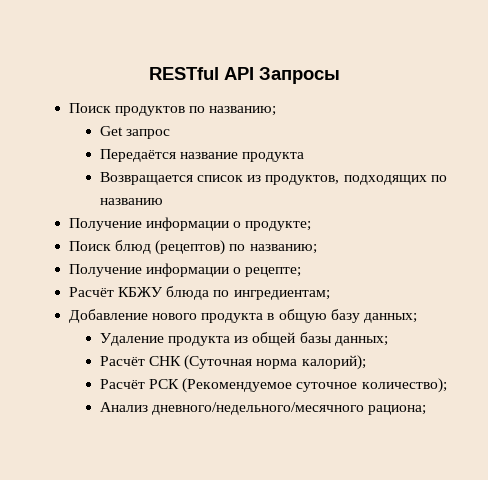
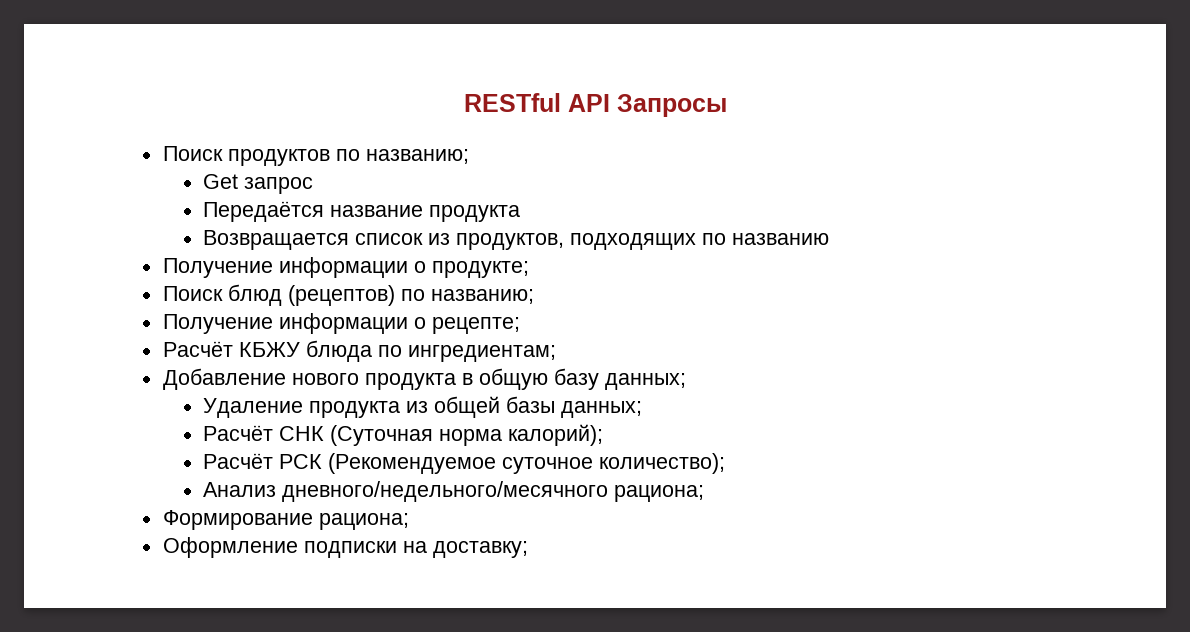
(427, 410) none -> [162,510,409,530] [162,537,528,558] // Формирование рациона; // Оформление подписки на доставку;

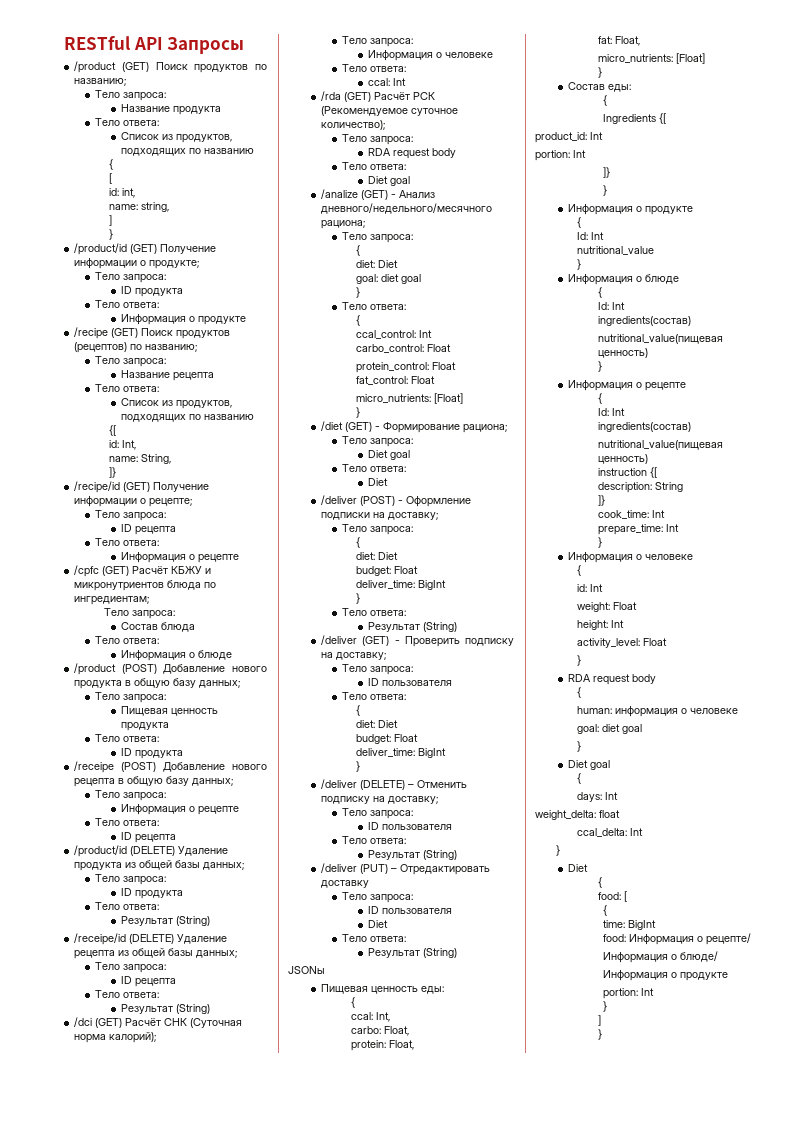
(727, 105) none -> [73,61,149,73] /product (GET)
[203,174,314,194] [203,201,521,222] [203,230,830,250] [162,257,529,278] [162,284,534,306] [162,313,520,334] [162,340,556,362] Get запрос // Передаётся название продукта // Возвращается список из продуктов, подходящих по названию // Получение информации о продукте; // Поиск блюд (рецептов) по названию; // Получение информации о рецепте; // Расчёт КБЖУ блюда по ингредиентам; // -> [94,90,166,101] [120,104,221,115] [94,118,159,126] [120,132,232,143] [120,148,254,156] [108,159,113,170] [108,173,112,184] [108,188,135,198] [108,202,169,212] [108,215,112,226] [108,229,113,240] [73,243,216,255] [73,258,199,269] [94,272,166,283] [120,286,183,297] [94,300,159,308] [120,314,246,325] [73,327,230,339] [73,342,197,353] [94,356,166,367] [120,370,214,381] [94,384,159,392] [120,398,232,409] [120,414,254,422] [108,425,116,436] [108,440,136,450] [108,454,171,464] [108,467,116,478] [73,481,209,493] [73,496,192,507] [94,510,166,521] [120,524,176,535] [94,538,159,546] [120,552,239,563] [73,565,211,577] [73,580,216,591] [73,596,149,605] [103,608,175,619] [120,622,195,632] [94,636,159,644] [120,650,232,661] [73,663,157,675] Тело запроса: // Название продукта // Тело ответа: // Список из продуктов, подходящих по названию // { // [ // id: int, // name: string, // ] // } // /product/id (GET) Получение информации о продукте; // Тело запроса: // ID продукта // Тело ответа: // Информация о продукте // /recipe (GET) Поиск продуктов (рецептов) по названию; // Тело запроса: // Название рецепта // Тело ответа: // Список из продуктов, подходящих по названию // {[ // id: Int, // name: String, // ]} // /recipe/id (GET) Получение информации о рецепте; // Тело запроса: // ID рецепта // Тело ответа: // Информация о рецепте // /cpfc (GET) Расчёт КБЖУ и микронутриентов блюда по ингредиентам; // Тело запроса: // Состав блюда // Тело ответа: // Информация о блюде // /product (POST)
(686, 381) none -> [94,692,166,703] [120,706,218,716] [120,722,169,731] [94,734,159,742] [120,748,183,759] [73,761,267,773] [73,776,233,787] [94,790,166,801] [120,804,239,815] [94,818,159,826] [120,832,176,843] [73,845,175,857] Тело запроса: // Пищевая ценность продукта // Тело ответа: // ID продукта // /receipe (POST) Добавление нового рецепта в общую базу данных; // Тело запроса: // Информация о рецепте // Тело ответа: // ID рецепта // /product/id (DELETE)
(643, 409) none -> [94,874,166,885] [120,888,183,899] [94,902,159,910] [120,916,210,926] [73,933,227,945] [73,948,237,959] [94,962,166,973] [120,976,176,987] [94,990,159,998] [120,1004,210,1014] [73,1017,122,1028] Тело запроса: // ID продукта // Тело ответа: // Результат (String) // /receipe/id (DELETE) Удаление рецепта из общей базы данных; // Тело запроса: // ID рецепта // Тело ответа: // Результат (String) // /dci (GET)
(604, 435) none -> [341,36,413,47] [367,50,493,61] [341,64,406,72] [367,78,406,86] [320,91,371,102] Тело запроса: // Информация о человеке // Тело ответа: // ccal: Int // /rda (GET)
[203,481,705,502] [162,510,409,530] [162,537,528,558] Анализ дневного/недельного/месячного рациона; // Формирование рациона; // Оформление подписки на доставку; -> [341,134,413,145] [367,148,456,159] [341,162,406,170] [367,176,410,186] [320,189,435,200] [320,203,492,214] [320,220,365,229] [341,232,413,243] [355,245,360,256] [355,260,398,268] [355,274,421,284] [355,287,360,298] [341,302,406,310] [355,315,360,326] [355,330,432,339] [355,344,451,353] [355,362,456,373] [355,376,435,385] [355,393,463,404] [355,407,360,418] [320,421,507,433] [341,436,413,447] [367,450,410,460] [341,464,406,472] [367,478,388,486] [320,495,471,507] [320,512,438,520] [341,524,413,535] [355,537,360,548] [355,552,398,560] [355,566,418,576] [355,580,446,590] [355,593,360,604] [341,608,406,616] [367,622,457,632] [320,635,514,647] [320,652,386,660] [341,664,413,675] [367,678,452,686] [341,692,406,700] [355,705,360,716] [355,720,398,728] [355,734,418,744] [355,748,446,758] [355,761,360,772] [320,779,467,790] [320,796,438,804] [341,808,413,819] [367,822,452,830] [341,836,406,844] [367,850,457,860] [320,863,490,875] [320,880,369,888] [341,892,413,903] [367,906,452,914] [367,920,388,928] [341,934,406,942] [367,948,457,958] [288,966,325,974] [320,984,444,994] [350,997,355,1008] [350,1012,390,1022] [350,1026,409,1036] [350,1040,414,1051] [597,36,640,46] [597,53,705,64] [597,67,602,78] [567,82,631,92] [602,95,607,106] [602,113,666,124] [535,132,603,143] [535,150,586,161] [602,167,610,178] [602,185,607,196] [567,204,693,215] [576,217,581,228] [576,232,604,240] [576,246,654,255] [576,259,581,270] [567,274,679,285] [597,287,602,298] [597,302,625,310] [597,316,691,326] [597,334,723,344] [597,348,648,358] [597,361,602,372] [567,380,686,391] [597,393,602,404] [597,408,625,416] [597,422,691,432] [597,440,723,450] [597,454,648,464] [597,467,657,478] [597,482,683,493] [597,495,605,506] [597,510,665,519] [597,524,679,535] [597,537,602,548] [567,552,693,563] [576,565,581,576] [576,584,603,592] [576,602,637,612] [576,620,624,630] [576,638,667,648] [576,655,581,666] [567,674,656,685] [576,687,581,698] [576,706,738,717] [576,724,642,734] [576,741,581,752] [567,760,610,770] [576,773,581,784] [576,792,618,802] [535,810,620,820] [576,828,643,837] [555,845,560,856] [567,864,588,872] [597,877,602,888] [597,891,627,902] [602,905,607,916] [602,920,656,930] [602,933,751,945] [602,951,718,963] [602,970,728,981] [602,988,654,999] [602,1001,607,1012] [597,1015,601,1026] [597,1029,602,1040] Тело запроса: // RDA request body // Тело ответа: // Diet goal // /analize (GET) - Анализ дневного/недельного/месячного рациона; // Тело запроса: // { // diet: Diet // goal: diet goal // } // Тело ответа: // { // ccal_control: Int // carbo_control: Float // protein_control: Float // fat_control: Float // micro_nutrients: [Float] // } // /diet (GET) - Формирование рациона; // Тело запроса: // Diet goal // Тело ответа: // Diet // /deliver (POST) - Оформление подписки на доставку; // Тело запроса: // { // diet: Diet // budget: Float // deliver_time: BigInt // } // Тело ответа: // Результат (String) // /deliver (GET) - Проверить подписку на доставку; // Тело запроса: // ID пользователя // Тело ответа: // { // diet: Diet // budget: Float // deliver_time: BigInt // } // /deliver (DELETE) – Отменить подписку на доставку; // Тело запроса: // ID пользователя // Тело ответа: // Результат (String) // /deliver (PUT) – Отредактировать доставку // Тело запроса: // ID пользователя // Diet // Тело ответа: // Результат (String) // JSONы // Пищевая ценность еды: // { // ccal: Int, // carbo: Float, // protein: Float, // fat: Float, // micro_nutrients: [Float] // } // Состав еды: // { // Ingredients {[ // product_id: Int // portion: Int // ]} // } // Информация о продукте // { // Id: Int // nutritional_value // } // Информация о блюде // { // Id: Int // ingredients(состав) // nutritional_value(пищевая ценность) // } // Информация о рецепте // { // Id: Int // ingredients(состав) // nutritional_value(пищевая ценность) // instruction {[ // description: String // ]} // cook_time: Int // prepare_time: Int // } // Информация о человеке // { // id: Int // weight: Float // height: Int // activity_level: Float // } // RDA request body // { // human: информация о человеке // goal: diet goal // } // Diet goal // { // days: Int // weight_delta: float // ccal_delta: Int // } // Diet // { // food: [ // { // time: BigInt // food: Информация о рецепте/ // Информация о блюде/ // Информация о продукте // portion: Int // } // ] // }

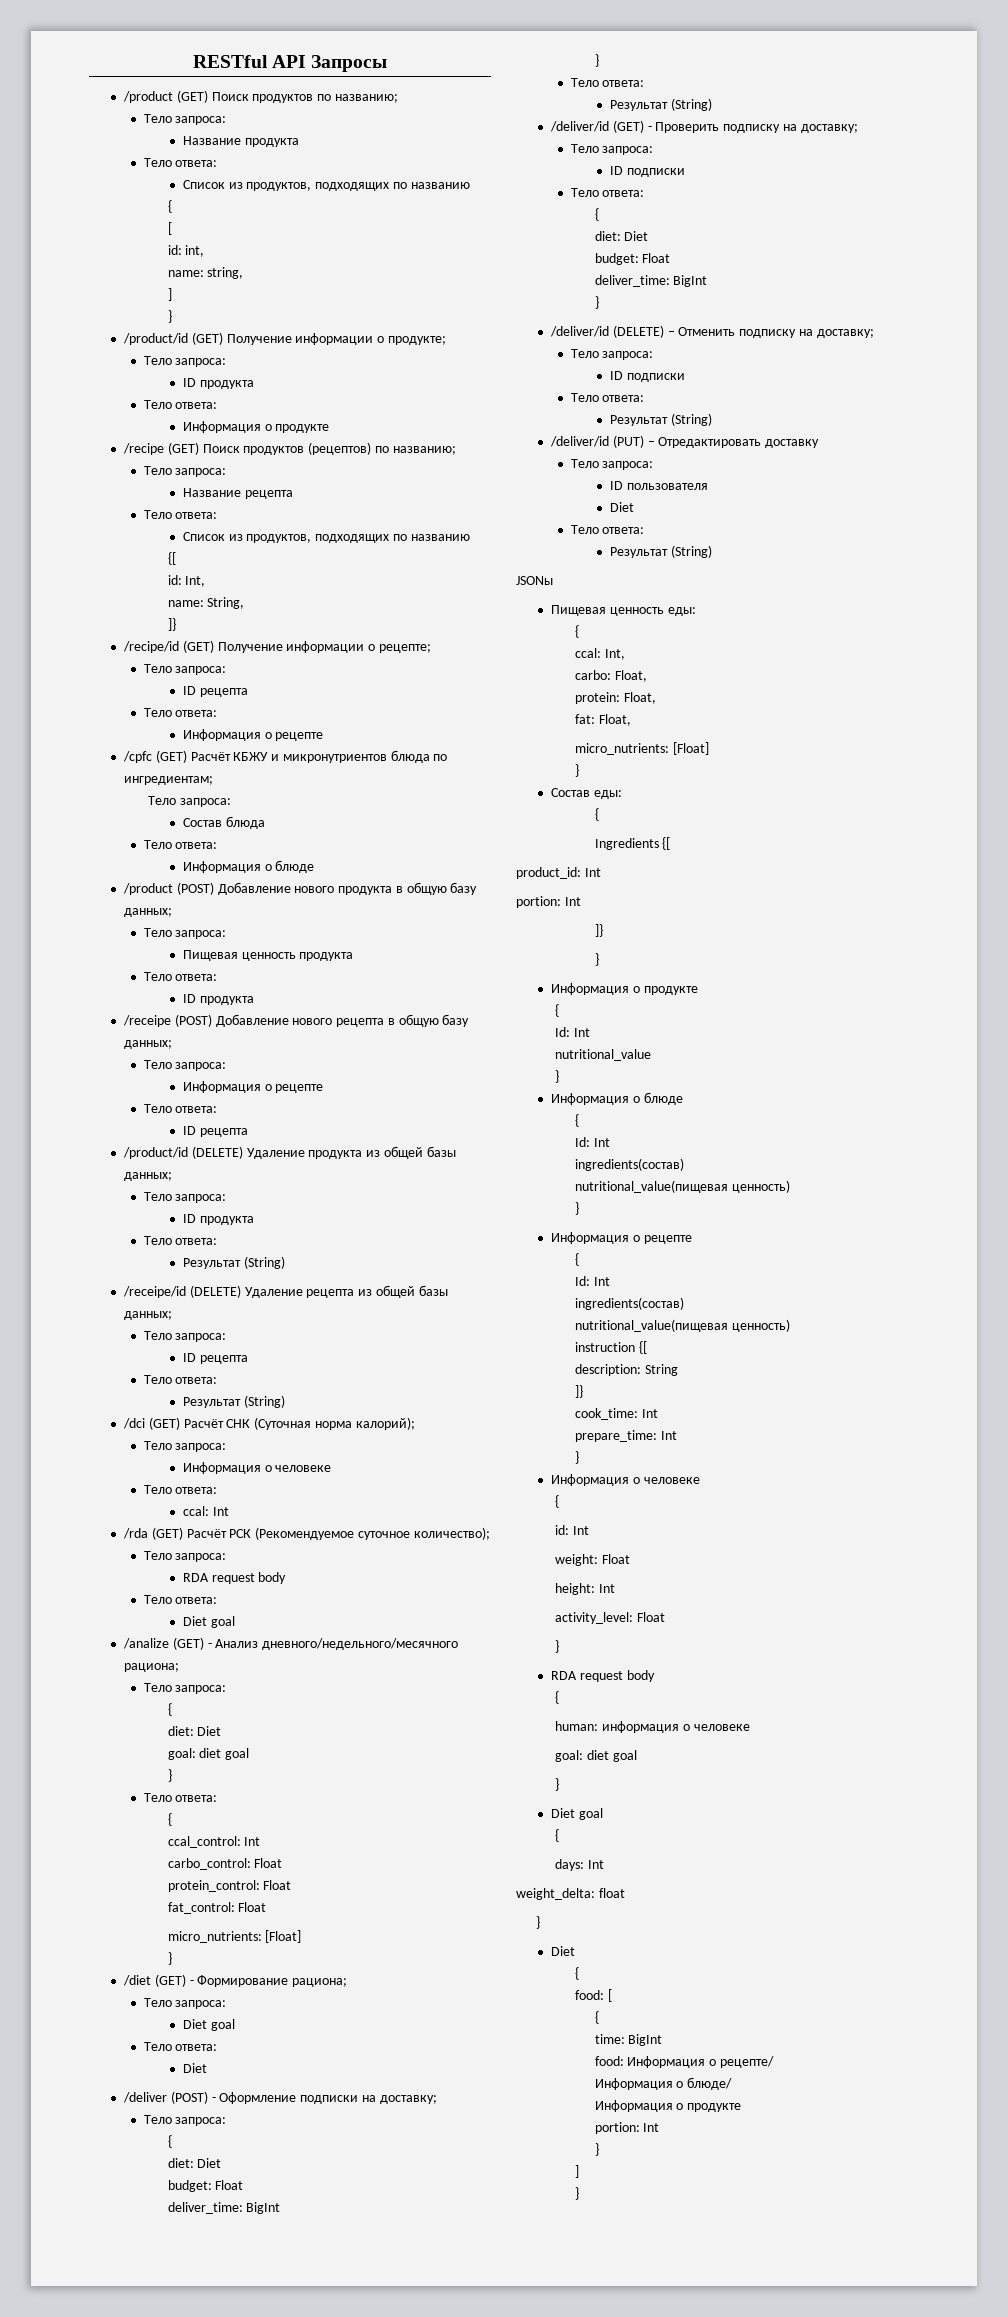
[320,635,357,645] /deliver -> [550,121,610,132] /deliver/id
[381,680,452,686] пользователя -> [626,168,685,177] подписки
[320,779,357,789] /deliver -> [550,326,610,337] /deliver/id
[381,824,452,830] [341,836,406,844] [367,850,457,860] [320,863,357,873] пользователя // Тело ответа: // Результат (String) // /deliver -> [626,373,685,382] [570,393,645,402] [609,413,712,426] [550,436,610,447] подписки // Тело ответа: // Результат (String) // /deliver/id
[576,828,643,837] // ccal_delta: Int -> (625, 1893) none

